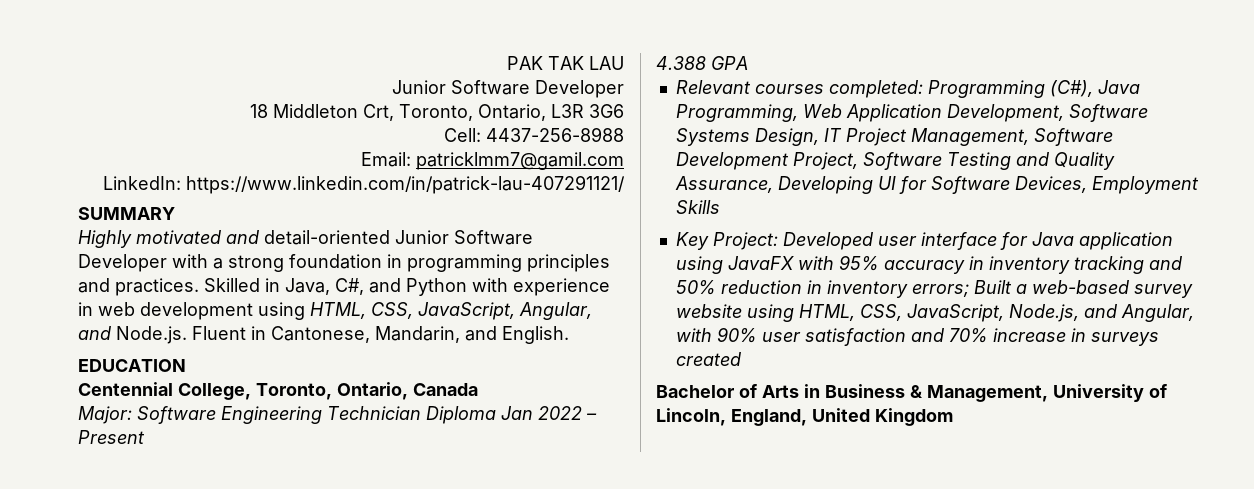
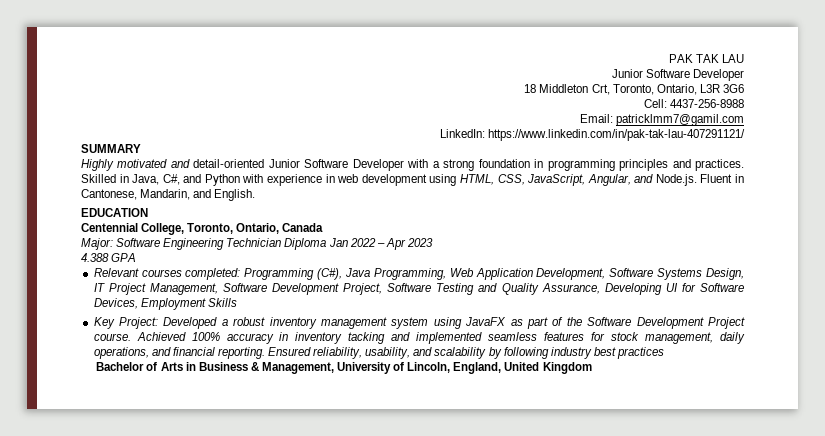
[186,175,625,194] https://www.linkedin.com/in/patrick-lau-407291121/ -> [488,129,745,141] https://www.linkedin.com/in/pak-tak-lau-407291121/
[78,430,145,444] Present -> [385,238,433,250] Apr 2023
[877,232,1173,250] [675,255,1182,274] [675,280,1193,298] [675,304,1194,322] [675,327,1159,346] [675,352,741,366] user interface for Java application using JavaFX with 95% accuracy in inventory tracking and 50% reduction in inventory errors; Built a web-based survey website using HTML, CSS, JavaScript, Node.js, and Angular, with 90% user satisfaction and 70% increase in surveys created -> [221,317,746,329] [93,332,745,344] [93,347,665,359] a robust inventory management system using JavaFX as part of the Software Development Project course. Achieved 100% accuracy in inventory tacking and implemented seamless features for stock management, daily operations, and financial reporting. Ensured reliability, usability, and scalability by following industry best practices

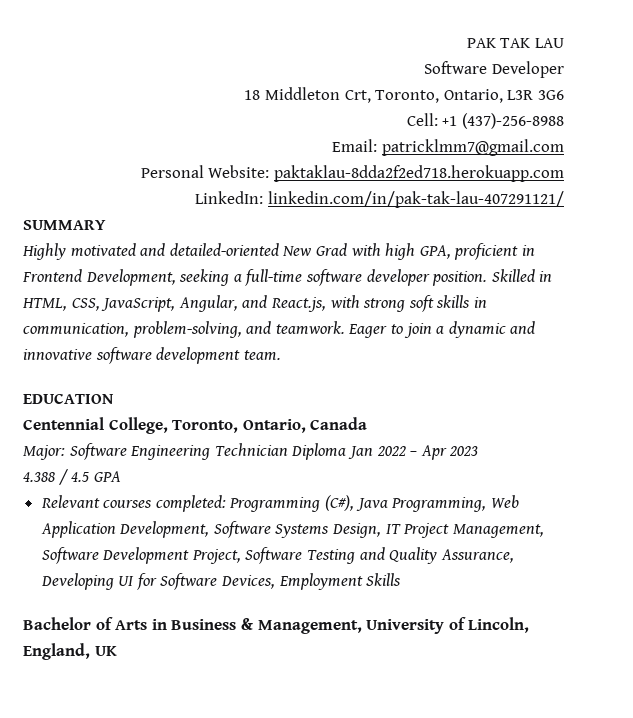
[611,69,643,78] Junior -> (564, 43) none
[670,99,744,108] 4437-256-8988 -> [442,113,564,129] +1 (437)-256-8988
[616,114,744,126] patricklmm7@gamil.com -> [381,139,564,156] [140,165,564,182] patricklmm7@gmail.com // Personal Website: paktaklau-8dda2f2ed718.herokuapp.com
[488,129,745,141] https://www.linkedin.com/in/pak-tak-lau-407291121/ -> [268,191,564,208] linkedin.com/in/pak-tak-lau-407291121/
[193,159,744,171] [81,174,457,186] detail-oriented Junior Software Developer with a strong foundation in programming principles and practices. Skilled in Java, C#, and Python with experience in web development using -> [169,243,535,260] [22,269,553,286] detailed-oriented New Grad with high GPA, proficient in Frontend Development, seeking a full-time software developer position. Skilled in
[655,174,744,186] [81,189,256,201] Node.js. Fluent in Cantonese, Mandarin, and English. -> [270,295,487,312] [23,321,536,338] [23,347,281,364] React.js, with strong soft skills in communication, problem-solving, and teamwork. Eager to join a dynamic and innovative software development team.
(109, 257) none -> [58,469,90,485] / 4.5
[93,317,746,329] [93,332,745,344] [93,347,665,359] // Key Project: Developed a robust inventory management system using JavaFX as part of the Software Development Project course. Achieved 100% accuracy in inventory tacking and implemented seamless features for stock management, daily operations, and financial reporting. Ensured reliability, usability, and scalability by following industry best practices -> (402, 579) none
[504,362,592,374] United Kingdom -> [94,646,117,656] UK

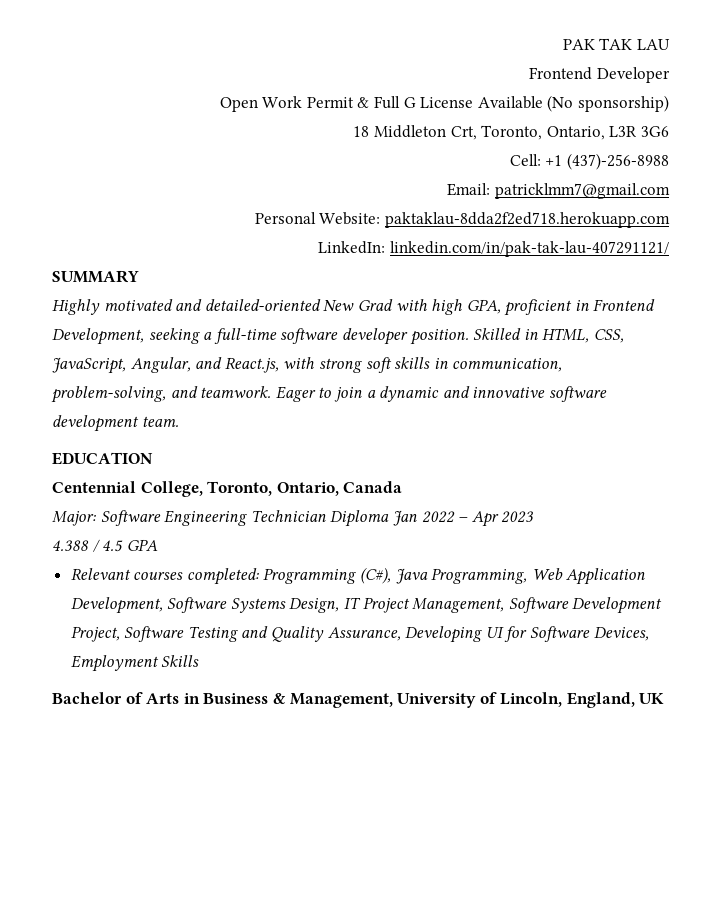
[424,61,488,74] Software -> [529,67,593,80] Frontend
(564, 69) none -> [219,95,669,112] // Open Work Permit & Full G License Available (No sponsorship)

